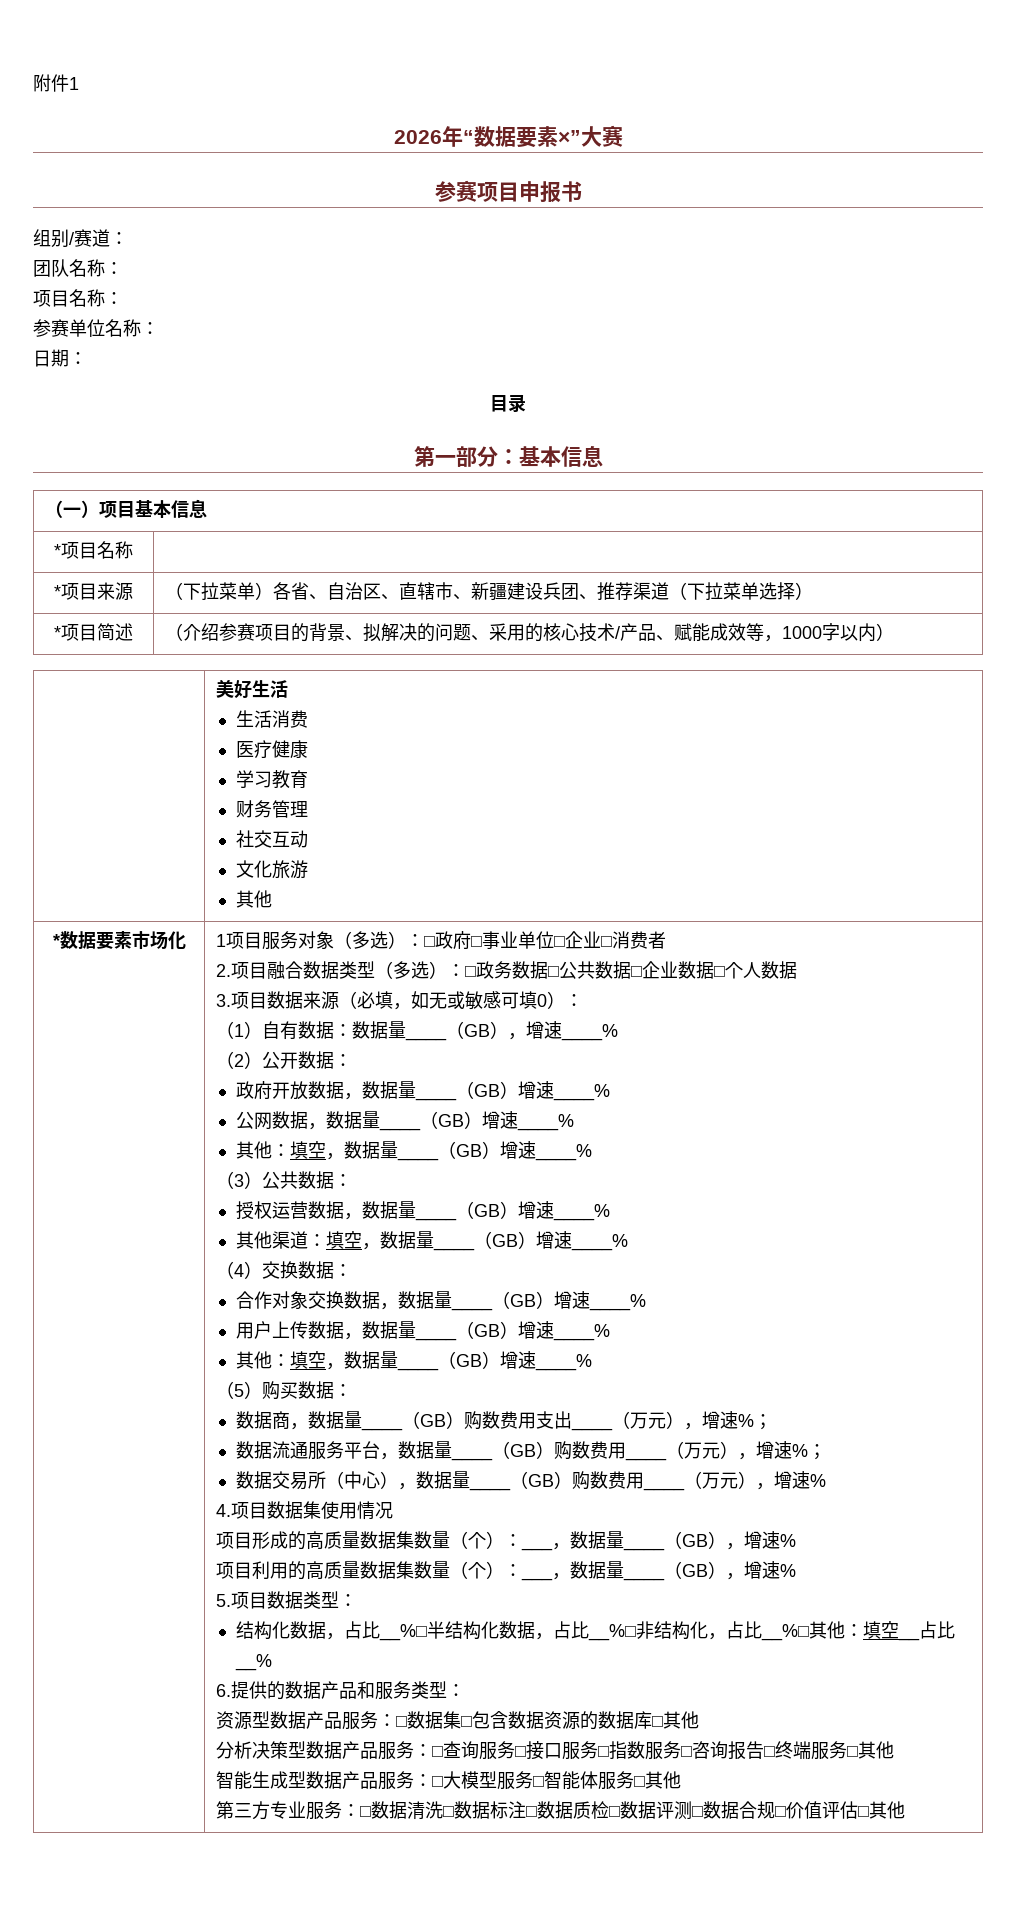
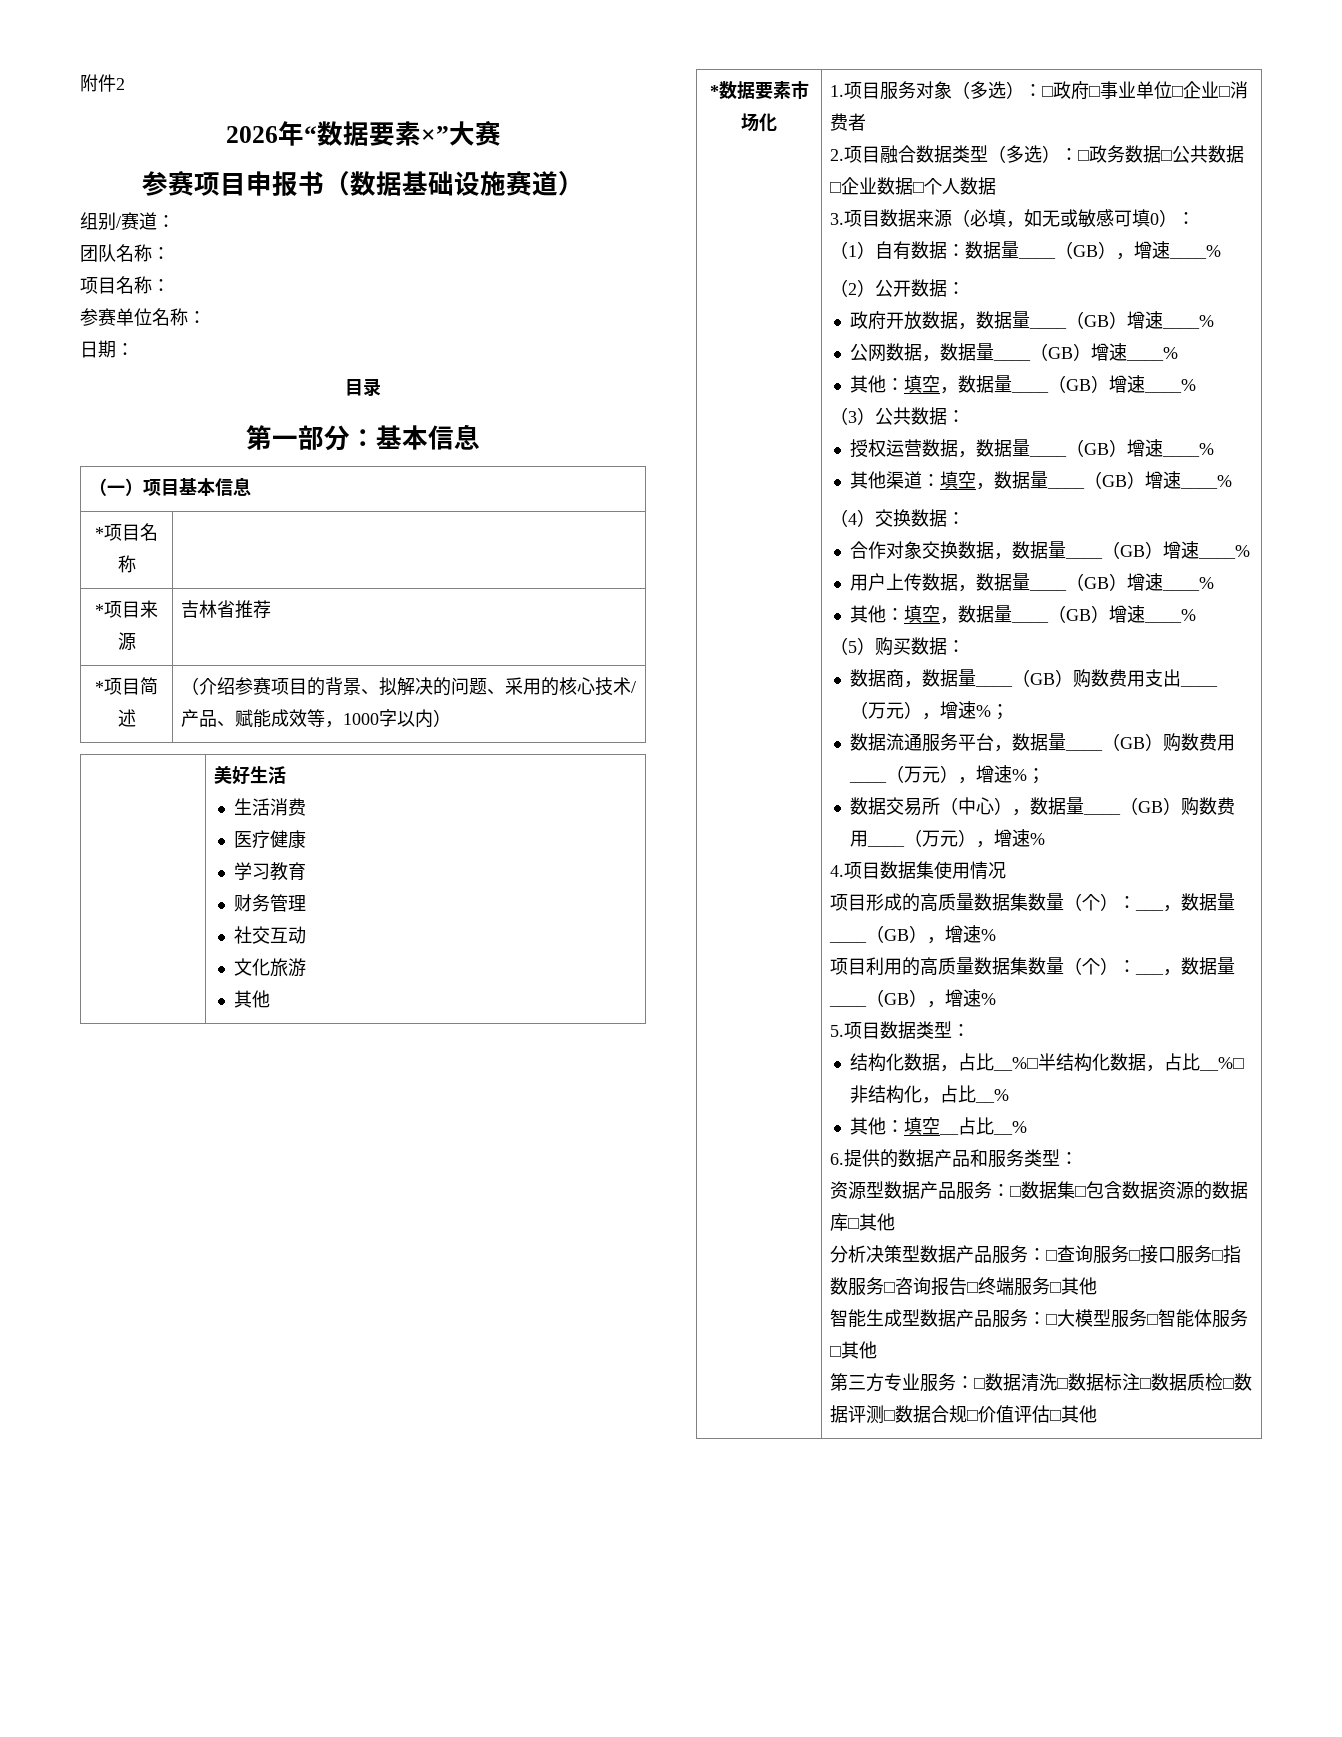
[69,77,79,90] 1 -> [116,78,125,90] 2
(582, 191) none -> [324,170,584,196] （数据基础设施赛道）
[164,582,813,601] （下拉菜单）各省、自治区、直辖市、新疆建设兵团、推荐渠道（下拉菜单选择） -> [181,600,272,619] 吉林省推荐
[215,934,226,947] 1 -> [830,85,845,97] 1.
[760,1624,809,1641] __%□ -> [975,1089,1010,1103] __% //

